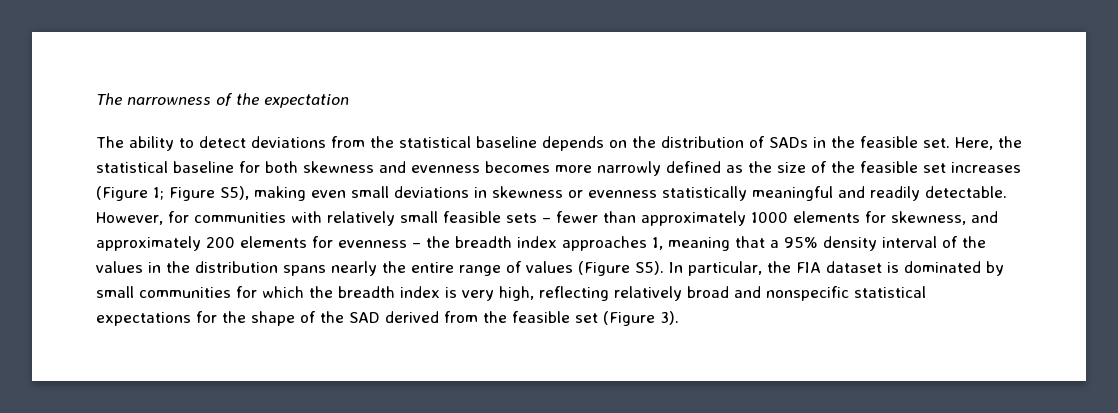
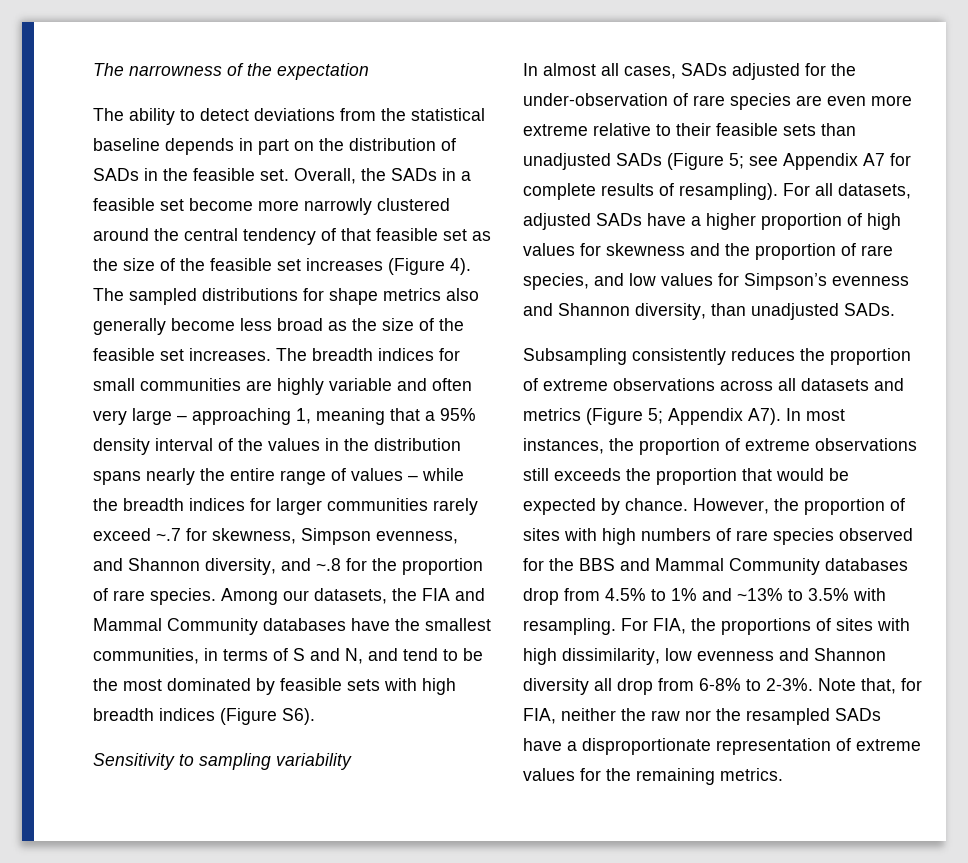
(604, 143) none -> [239,138,289,155] in part
[955,136,1022,150] [96,161,721,176] Here, the statistical baseline for both skewness and evenness becomes more narrowly defined -> [294,168,471,184] [93,198,450,215] [93,228,467,245] Overall, the SADs in a feasible set become more narrowly clustered around the central tendency of that feasible set
[153,186,1007,201] [96,211,998,226] [96,236,647,251] 1; Figure S5), making even small deviations in skewness or evenness statistically meaningful and readily detectable. However, for communities with relatively small feasible sets – fewer than approximately 1000 elements for skewness, and approximately 200 elements for evenness – the breadth index approaches -> [450,258,471,275] [93,288,479,305] [93,318,464,335] [93,348,460,361] [93,378,472,395] [93,408,291,425] 4). The sampled distributions for shape metrics also generally become less broad as the size of the feasible set increases. The breadth indices for small communities are highly variable and often very large – approaching
[578,261,1004,276] [96,286,926,301] [96,311,679,326] (Figure S5). In particular, the FIA dataset is dominated by small communities for which the breadth index is very high, reflecting relatively broad and nonspecific statistical expectations for the shape of the SAD derived from the feasible set (Figure 3). -> [408,468,464,481] [93,498,478,515] [93,528,458,545] [93,558,483,575] [93,588,485,605] [93,618,491,635] [93,648,483,664] [93,678,456,695] [93,708,315,725] [93,753,352,770] [523,63,856,80] [523,93,912,110] [523,123,856,136] [523,153,911,170] [523,183,911,200] [523,213,901,230] [523,243,893,260] [523,273,909,290] [523,303,895,320] [523,348,911,365] [523,378,904,391] [523,408,845,425] [523,438,917,455] [523,468,849,485] [523,498,905,515] [523,528,913,545] [523,558,908,575] [523,588,886,605] [523,618,910,635] [523,648,886,665] [523,678,922,695] [523,708,881,725] [523,738,921,755] [523,768,783,785] – while the breadth indices for larger communities rarely exceed ~.7 for skewness, Simpson evenness, and Shannon diversity, and ~.8 for the proportion of rare species. Among our datasets, the FIA and Mammal Community databases have the smallest communities, in terms of S and N, and tend to be the most dominated by feasible sets with high breadth indices (Figure S6). // Sensitivity to sampling variability // In almost all cases, SADs adjusted for the under-observation of rare species are even more extreme relative to their feasible sets than unadjusted SADs (Figure 5; see Appendix A7 for complete results of resampling). For all datasets, adjusted SADs have a higher proportion of high values for skewness and the proportion of rare species, and low values for Simpson’s evenness and Shannon diversity, than unadjusted SADs. // Subsampling consistently reduces the proportion of extreme observations across all datasets and metrics (Figure 5; Appendix A7). In most instances, the proportion of extreme observations still exceeds the proportion that would be expected by chance. However, the proportion of sites with high numbers of rare species observed for the BBS and Mammal Community databases drop from 4.5% to 1% and ~13% to 3.5% with resampling. For FIA, the proportions of sites with high dissimilarity, low evenness and Shannon diversity all drop from 6-8% to 2-3%. Note that, for FIA, neither the raw nor the resampled SADs have a disproportionate representation of extreme values for the remaining metrics.

